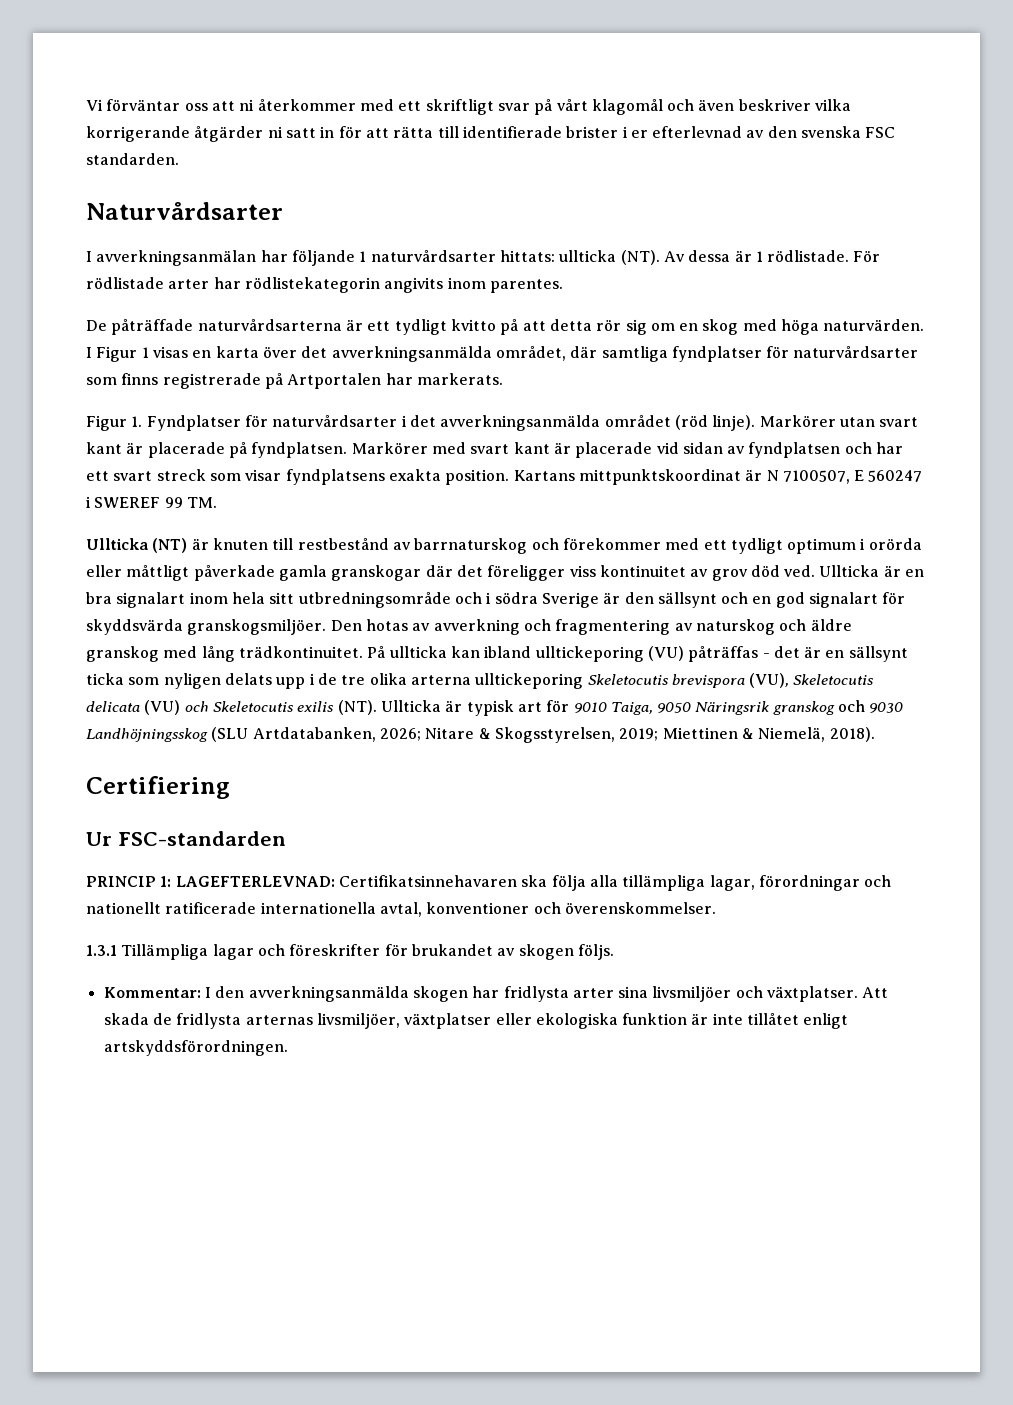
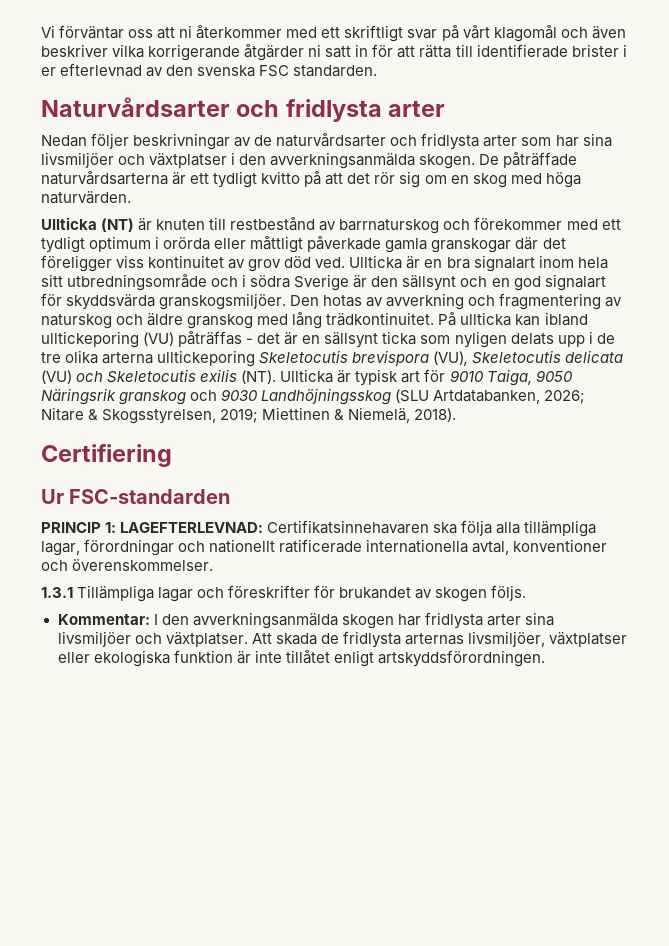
[86,250,881,266] [86,277,563,293] // I avverkningsanmälan har följande 1 naturvårdsarter hittats: ullticka (NT). Av dessa är 1 rödlistade. För rödlistade arter har rödlistekategorin angivits inom parentes. // -> [236,99,446,122] [41,133,612,150] [41,152,476,169] och fridlysta arter // Nedan följer beskrivningar av de naturvårdsarter och fridlysta arter som har sina livsmiljöer och växtplatser i den avverkningsanmälda skogen.
[549,319,592,331] detta -> [347,173,371,184] det
[86,346,919,362] [86,373,503,389] [86,415,919,431] [86,442,904,458] [86,469,923,485] [86,496,217,508] I Figur 1 visas en karta över det avverkningsanmälda området, där samtliga fyndplatser för naturvårdsarter som finns registrerade på Artportalen har markerats. // Figur 1. Fyndplatser för naturvårdsarter i det avverkningsanmälda området (röd linje). Markörer utan svart kant är placerade på fyndplatsen. Markörer med svart kant är placerade vid sidan av fyndplatsen och har ett svart streck som visar fyndplatsens exakta position. Kartans mittpunktskoordinat är N 7100507, E 560247 i SWEREF 99 TM. -> (131, 197) none

